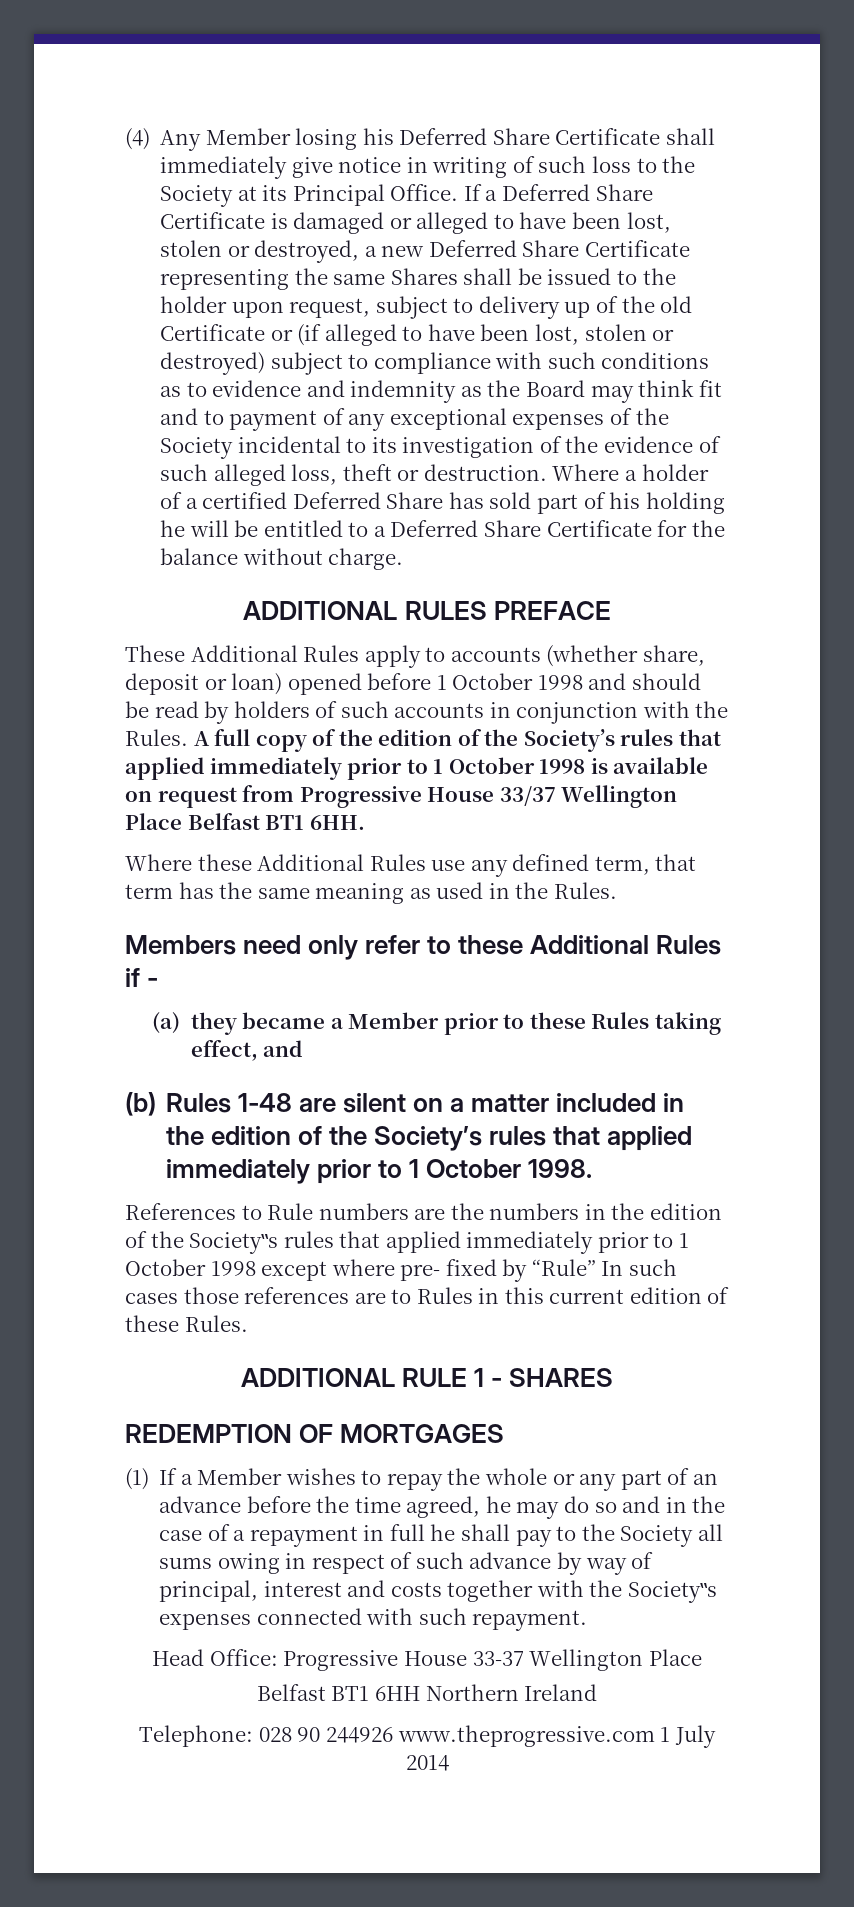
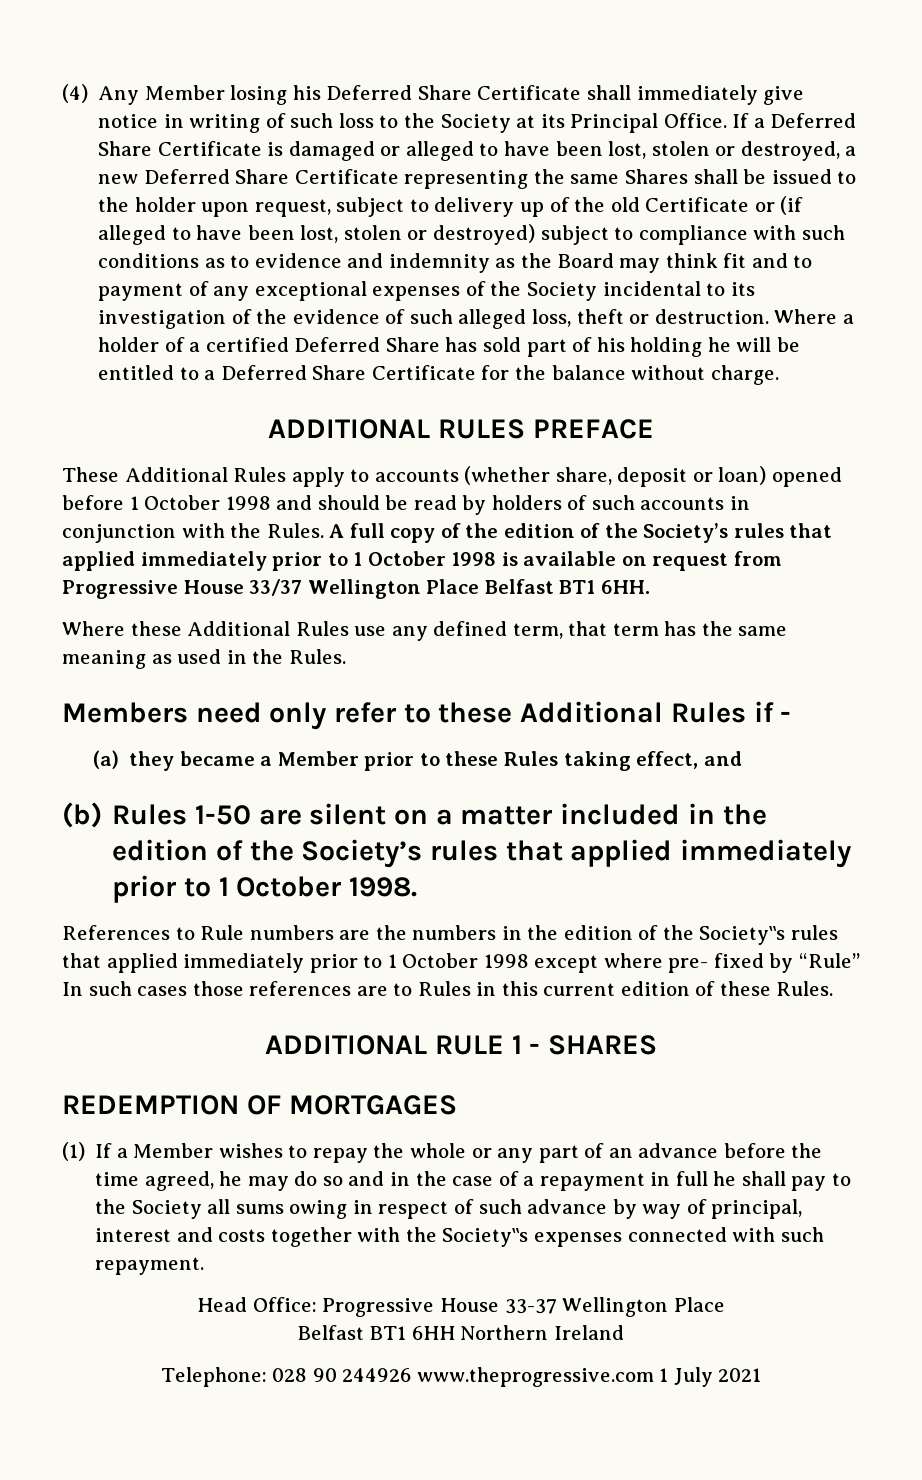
[238,1093,293,1112] 1-48 -> [194,805,251,825] 1-50
[405,1755,449,1771] 2014 -> [718,1368,762,1382] 2021

